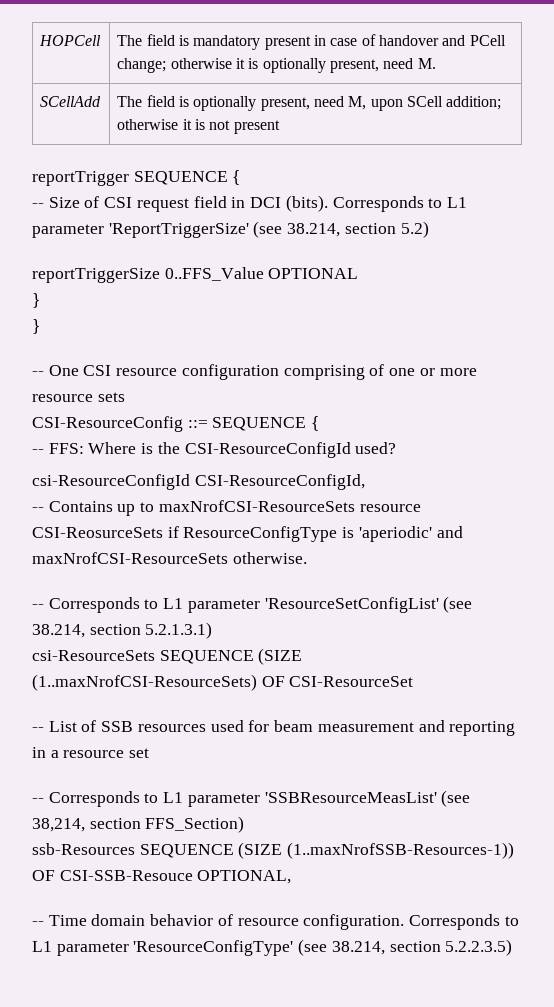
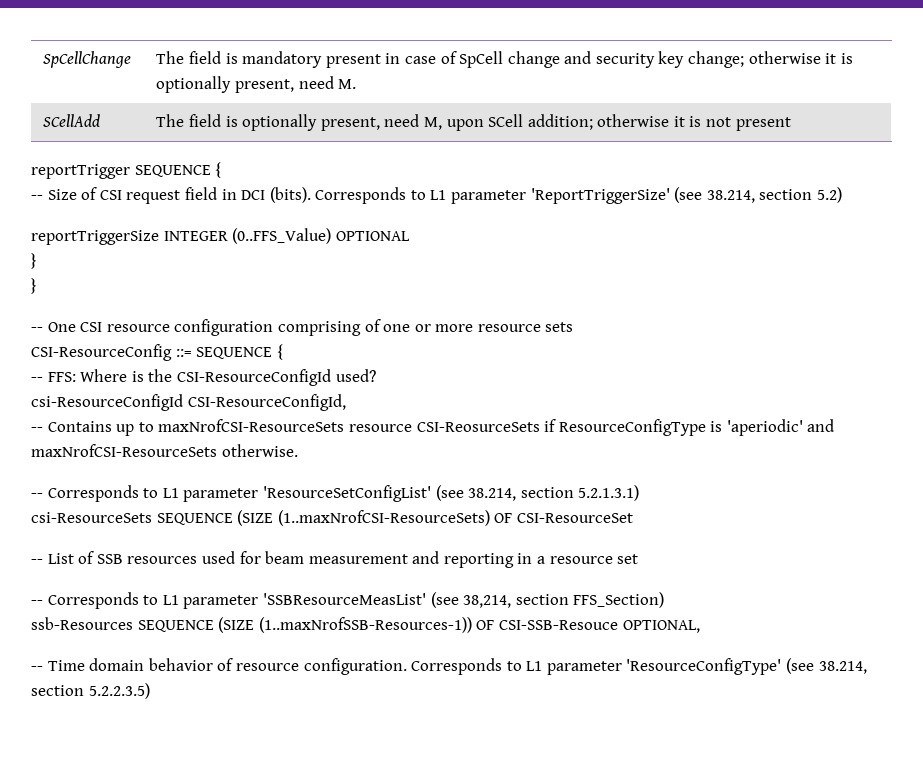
[39,35,102,46] HOPCell -> [43,51,132,68] SpCellChange
[378,35,506,46] handover and PCell -> [459,51,685,68] SpCell change and security key
[164,267,264,281] 0..FFS_Value -> [163,228,332,244] INTEGER (0..FFS_Value)

